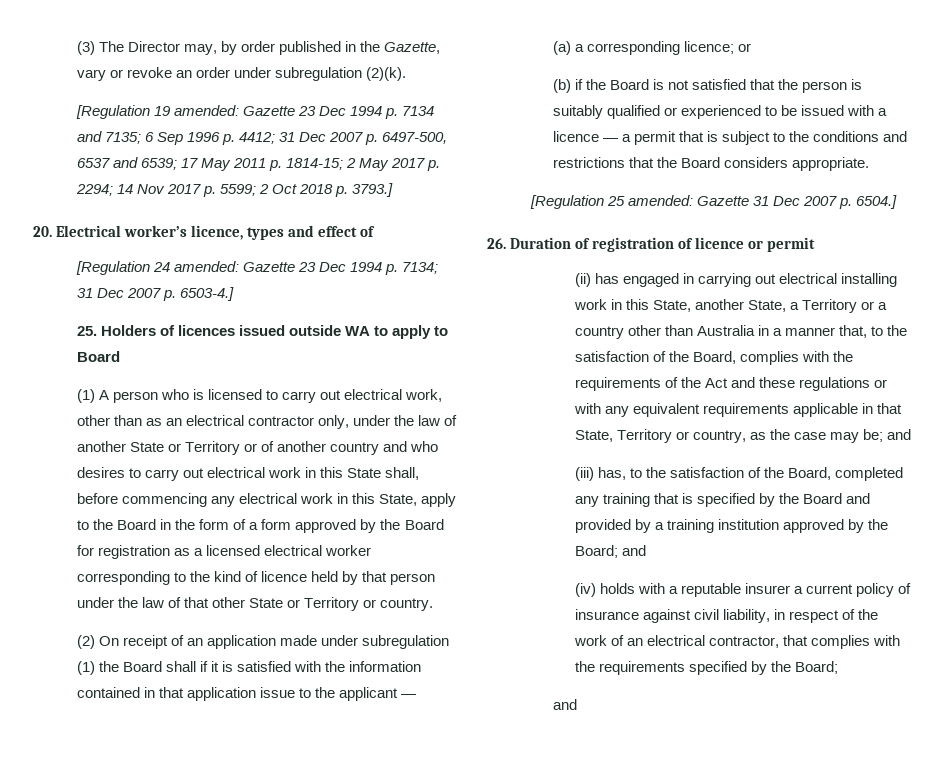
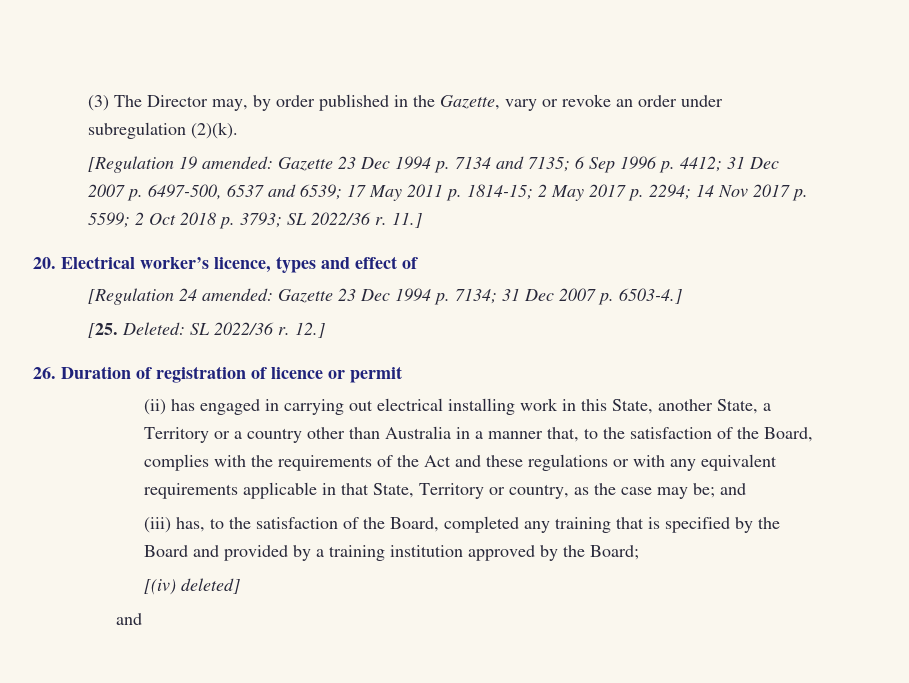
[352,183,394,197] 3793.] -> [240,212,423,228] 3793; SL 2022/36 r. 11.]
[76,325,449,339] [76,351,120,362] [76,389,443,403] [76,415,458,429] [76,441,439,455] [76,467,420,481] [76,493,457,507] [76,519,444,533] [76,545,372,559] [76,571,436,585] [76,597,434,611] [76,635,450,649] [76,661,422,675] [76,687,417,701] [552,41,752,55] [552,79,863,93] [552,105,888,119] [552,131,908,145] [552,157,870,171] [529,195,898,209] 25. Holders of licences issued outside WA to apply to Board // (1) A person who is licensed to carry out electrical work, other than as an electrical contractor only, under the law of another State or Territory or of another country and who desires to carry out electrical work in this State shall, before commencing any electrical work in this State, apply to the Board in the form of a form approved by the Board for registration as a licensed electrical worker corresponding to the kind of licence held by that person under the law of that other State or Territory or country. // (2) On receipt of an application made under subregulation (1) the Board shall if it is satisfied with the information contained in that application issue to the applicant — // (a) a corresponding licence; or // (b) if the Board is not satisfied that the person is suitably qualified or experienced to be issued with a licence — a permit that is subject to the conditions and restrictions that the Board considers appropriate. // [Regulation 25 amended: Gazette 31 Dec 2007 p. 6504.] -> [88,322,326,338] [25. Deleted: SL 2022/36 r. 12.]
[621,545,646,556] [574,583,912,597] [574,609,879,623] [573,635,901,649] [574,661,839,675] and // (iv) holds with a reputable insurer a current policy of insurance against civil liability, in respect of the work of an electrical contractor, that complies with the requirements specified by the Board; -> [143,578,240,595] // [(iv) deleted]

